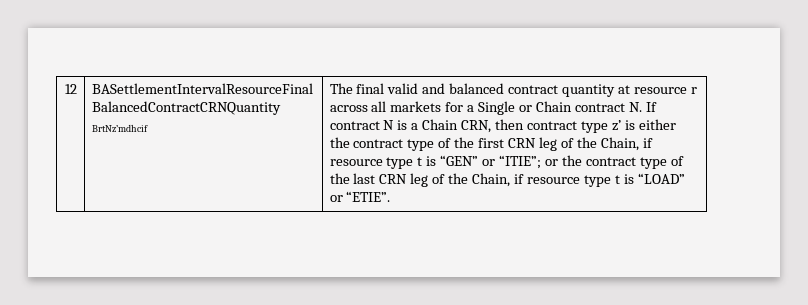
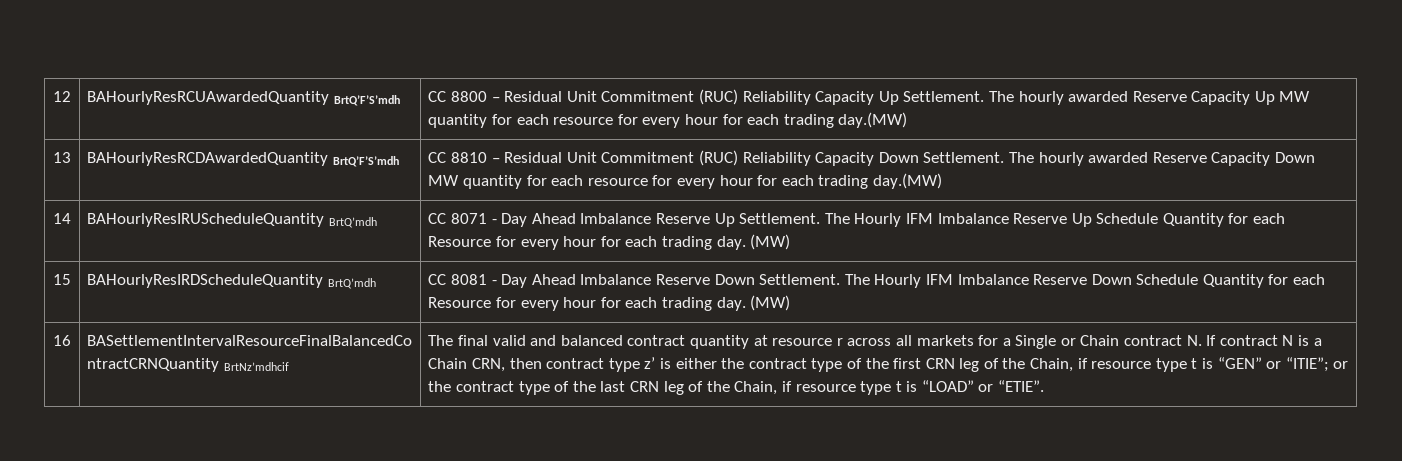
(77, 89) none -> [87,91,401,106] [428,89,1311,105] [428,112,908,128] [53,152,71,163] [87,152,400,167] [428,150,1315,166] [428,173,942,189] [53,213,71,224] [87,213,378,228] [428,213,1286,227] [428,234,791,250] [53,274,71,285] [87,274,377,289] [428,274,1326,288] [428,295,791,311] [53,335,71,346] | BAHourlyResRCUAwardedQuantity BrtQ’F’S’mdh | CC 8800 – Residual Unit Commitment (RUC) Reliability Capacity Up Settlement. The hourly awarded Reserve Capacity Up MW quantity for each resource for every hour for each trading day.(MW) // 13 | BAHourlyResRCDAwardedQuantity BrtQ’F’S’mdh | CC 8810 – Residual Unit Commitment (RUC) Reliability Capacity Down Settlement. The hourly awarded Reserve Capacity Down MW quantity for each resource for every hour for each trading day.(MW) // 14 | BAHourlyResIRUScheduleQuantity BrtQ’mdh | CC 8071 - Day Ahead Imbalance Reserve Up Settlement. The Hourly IFM Imbalance Reserve Up Schedule Quantity for each Resource for every hour for each trading day. (MW) // 15 | BAHourlyResIRDScheduleQuantity BrtQ’mdh | CC 8081 - Day Ahead Imbalance Reserve Down Settlement. The Hourly IFM Imbalance Reserve Down Schedule Quantity for each Resource for every hour for each trading day. (MW) // 16

